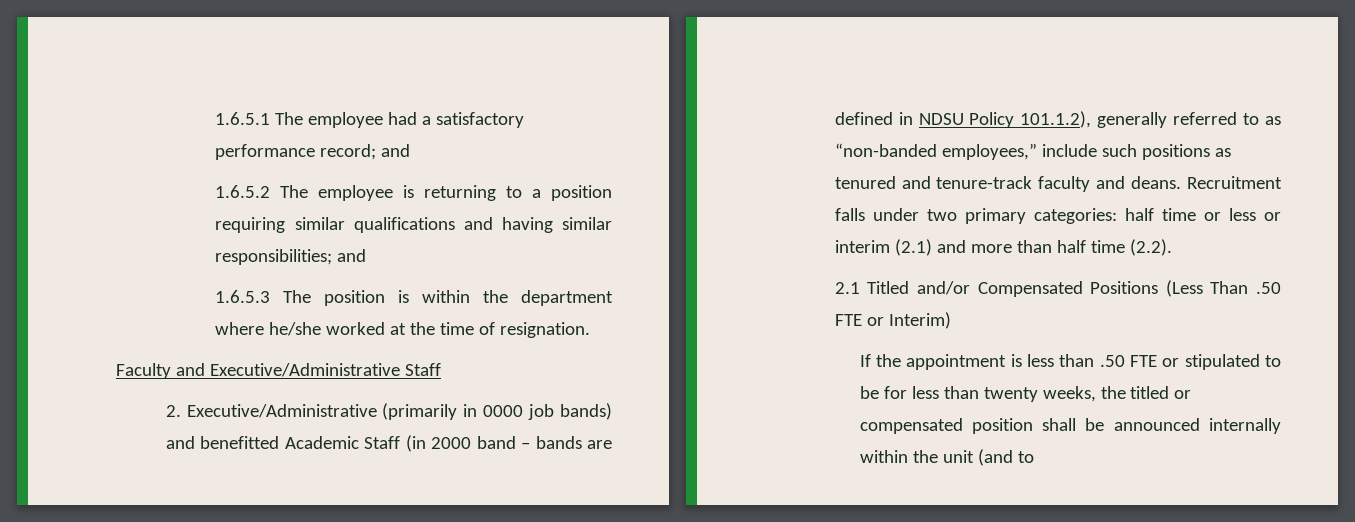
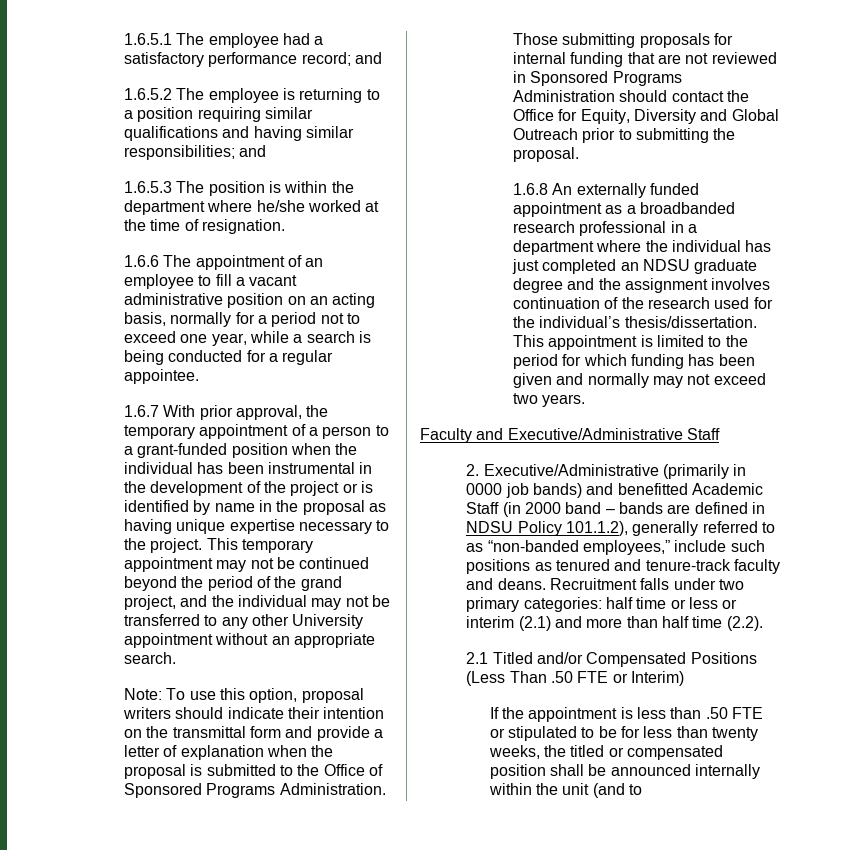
(591, 330) none -> [123,255,324,270] [123,274,298,289] [123,293,376,308] [123,312,360,327] [123,331,371,346] [123,350,334,365] [123,369,199,384] [123,405,329,420] [123,424,389,439] [123,443,358,458] [123,462,373,474] [123,481,373,496] [123,500,386,515] [123,519,390,534] [123,538,313,553] [123,557,370,572] [123,576,342,591] [123,595,390,610] [123,614,364,629] [123,633,375,648] [123,652,176,664] [123,688,364,703] [122,707,385,719] [123,726,383,741] [123,745,334,760] [123,764,383,779] [123,783,386,798] [512,33,733,48] [512,52,777,67] [512,71,682,86] [512,90,749,102] [512,109,779,124] [512,128,736,143] [512,147,579,162] [512,183,699,198] [512,202,735,217] [512,221,697,236] [512,240,772,255] [511,259,758,274] [512,278,771,293] [512,297,773,309] [512,316,757,328] [512,335,748,350] [512,354,755,369] [512,373,766,388] [512,393,586,407] // 1.6.6 The appointment of an employee to fill a vacant administrative position on an acting basis, normally for a period not to exceed one year, while a search is being conducted for a regular appointee. // 1.6.7 With prior approval, the temporary appointment of a person to a grant-funded position when the individual has been instrumental in the development of the project or is identified by name in the proposal as having unique expertise necessary to the project. This temporary appointment may not be continued beyond the period of the grand project, and the individual may not be transferred to any other University appointment without an appropriate search. // Note: To use this option, proposal writers should indicate their intention on the transmittal form and provide a letter of explanation when the proposal is submitted to the Office of Sponsored Programs Administration. Those submitting proposals for internal funding that are not reviewed in Sponsored Programs Administration should contact the Office for Equity, Diversity and Global Outreach prior to submitting the proposal. // 1.6.8 An externally funded appointment as a broadbanded research professional in a department where the individual has just completed an NDSU graduate degree and the assignment involves continuation of the research used for the individual’s thesis/dissertation. This appointment is limited to the period for which funding has been given and normally may not exceed two years.

